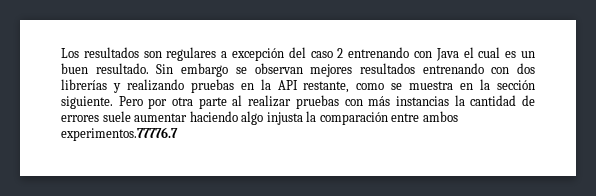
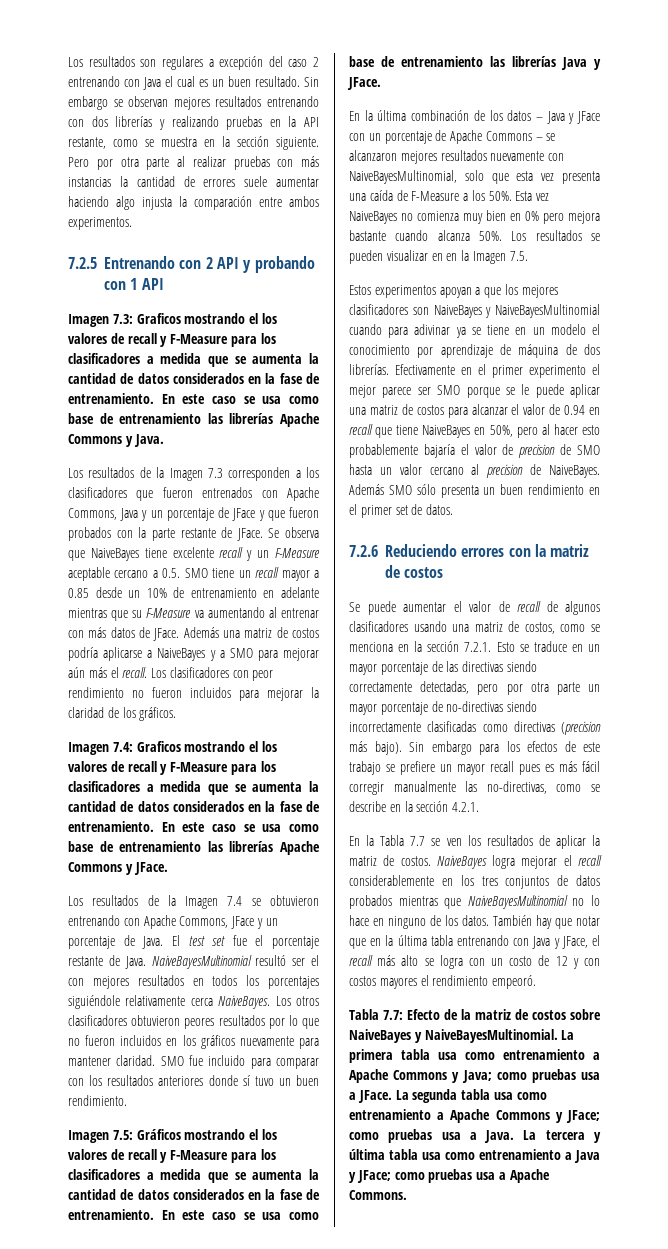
[61,127,178,141] experimentos.77776.7 -> [68,217,132,230] [68,256,315,273] [104,278,164,290] [68,313,277,327] [68,333,276,347] [68,353,319,367] [68,373,320,384] [68,393,319,404] [68,413,320,427] [68,434,164,447] [68,467,319,481] [68,487,319,501] [68,507,320,521] [68,527,319,541] [68,547,320,561] [68,567,320,581] [68,587,319,598] [68,607,319,621] [68,627,319,641] [68,647,319,661] [68,667,274,681] [68,687,319,701] [68,707,177,721] [68,741,277,755] [68,761,276,775] [68,781,319,795] [68,801,320,812] [68,821,319,832] [68,841,320,855] [68,862,168,875] [68,895,319,909] [68,915,278,929] [68,935,319,949] [68,955,319,969] [68,975,319,989] [68,995,319,1009] [68,1015,319,1029] [68,1035,319,1049] [68,1055,319,1069] [68,1075,319,1086] [68,1095,127,1106] [68,1129,277,1143] [68,1149,276,1163] [68,1169,319,1183] [68,1189,320,1200] [68,1209,319,1220] [349,56,601,70] [347,77,381,90] [349,110,600,124] [349,130,556,144] [349,150,565,164] [349,170,600,184] [349,190,550,201] [349,210,600,224] [349,230,600,241] [349,250,528,264] [349,284,558,298] [349,304,600,318] [349,324,600,338] [349,344,600,358] [349,364,600,378] [349,384,600,398] [349,404,600,418] [349,424,600,438] [349,444,600,458] [349,464,600,478] [349,484,600,498] [349,504,454,518] [349,544,590,557] [385,565,444,578] [349,601,600,615] [349,621,600,634] [349,641,600,652] [349,661,537,675] [349,681,600,695] [349,701,538,715] [349,721,601,735] [349,741,600,755] [349,761,600,775] [349,781,600,795] [349,801,480,812] [349,835,600,849] [349,855,602,869] [349,875,600,889] [349,895,600,909] [349,915,600,929] [349,935,600,949] [349,955,600,969] [349,975,537,989] [349,1009,601,1020] [349,1029,575,1043] [349,1049,600,1063] [349,1069,600,1083] [349,1089,547,1103] [349,1109,600,1123] [349,1129,601,1143] [349,1149,600,1163] [349,1169,550,1183] [349,1190,407,1200] experimentos. // 7.2.5 Entrenando con 2 API y probando con 1 API // Imagen 7.3: Graficos mostrando el los valores de recall y F-Measure para los clasificadores a medida que se aumenta la cantidad de datos considerados en la fase de entrenamiento. En este caso se usa como base de entrenamiento las librerías Apache Commons y Java. // Los resultados de la Imagen 7.3 corresponden a los clasificadores que fueron entrenados con Apache Commons, Java y un porcentaje de JFace y que fueron probados con la parte restante de JFace. Se observa que NaiveBayes tiene excelente recall y un F-Measure aceptable cercano a 0.5. SMO tiene un recall mayor a 0.85 desde un 10% de entrenamiento en adelante mientras que su F-Measure va aumentando al entrenar con más datos de JFace. Además una matriz de costos podría aplicarse a NaiveBayes y a SMO para mejorar aún más el recall. Los clasificadores con peor rendimiento no fueron incluidos para mejorar la claridad de los gráficos. // Imagen 7.4: Graficos mostrando el los valores de recall y F-Measure para los clasificadores a medida que se aumenta la cantidad de datos considerados en la fase de entrenamiento. En este caso se usa como base de entrenamiento las librerías Apache Commons y JFace. // Los resultados de la Imagen 7.4 se obtuvieron entrenando con Apache Commons, JFace y un porcentaje de Java. El test set fue el porcentaje restante de Java. NaiveBayesMultinomial resultó ser el con mejores resultados en todos los porcentajes siguiéndole relativamente cerca NaiveBayes. Los otros clasificadores obtuvieron peores resultados por lo que no fueron incluidos en los gráficos nuevamente para mantener claridad. SMO fue incluido para comparar con los resultados anteriores donde sí tuvo un buen rendimiento. // Imagen 7.5: Gráficos mostrando el los valores de recall y F-Measure para los clasificadores a medida que se aumenta la cantidad de datos considerados en la fase de entrenamiento. En este caso se usa como base de entrenamiento las librerías Java y JFace. // En la última combinación de los datos – Java y JFace con un porcentaje de Apache Commons – se alcanzaron mejores resultados nuevamente con NaiveBayesMultinomial, solo que esta vez presenta una caída de F-Measure a los 50%. Esta vez NaiveBayes no comienza muy bien en 0% pero mejora bastante cuando alcanza 50%. Los resultados se pueden visualizar en en la Imagen 7.5. // Estos experimentos apoyan a que los mejores clasificadores son NaiveBayes y NaiveBayesMultinomial cuando para adivinar ya se tiene en un modelo el conocimiento por aprendizaje de máquina de dos librerías. Efectivamente en el primer experimento el mejor parece ser SMO porque se le puede aplicar una matriz de costos para alcanzar el valor de 0.94 en recall que tiene NaiveBayes en 50%, pero al hacer esto probablemente bajaría el valor de precision de SMO hasta un valor cercano al precision de NaiveBayes. Además SMO sólo presenta un buen rendimiento en el primer set de datos. // 7.2.6 Reduciendo errores con la matriz de costos // Se puede aumentar el valor de recall de algunos clasificadores usando una matriz de costos, como se menciona en la sección 7.2.1. Esto se traduce en un mayor porcentaje de las directivas siendo correctamente detectadas, pero por otra parte un mayor porcentaje de no-directivas siendo incorrectamente clasificadas como directivas (precision más bajo). Sin embargo para los efectos de este trabajo se prefiere un mayor recall pues es más fácil corregir manualmente las no-directivas, como se describe en la sección 4.2.1. // En la Tabla 7.7 se ven los resultados de aplicar la matriz de costos. NaiveBayes logra mejorar el recall considerablemente en los tres conjuntos de datos probados mientras que NaiveBayesMultinomial no lo hace en ninguno de los datos. También hay que notar que en la última tabla entrenando con Java y JFace, el recall más alto se logra con un costo de 12 y con costos mayores el rendimiento empeoró. // Tabla 7.7: Efecto de la matriz de costos sobre NaiveBayes y NaiveBayesMultinomial. La primera tabla usa como entrenamiento a Apache Commons y Java; como pruebas usa a JFace. La segunda tabla usa como entrenamiento a Apache Commons y JFace; como pruebas usa a Java. La tercera y última tabla usa como entrenamiento a Java y JFace; como pruebas usa a Apache Commons.

